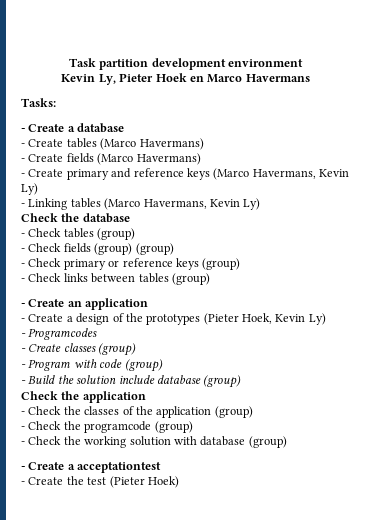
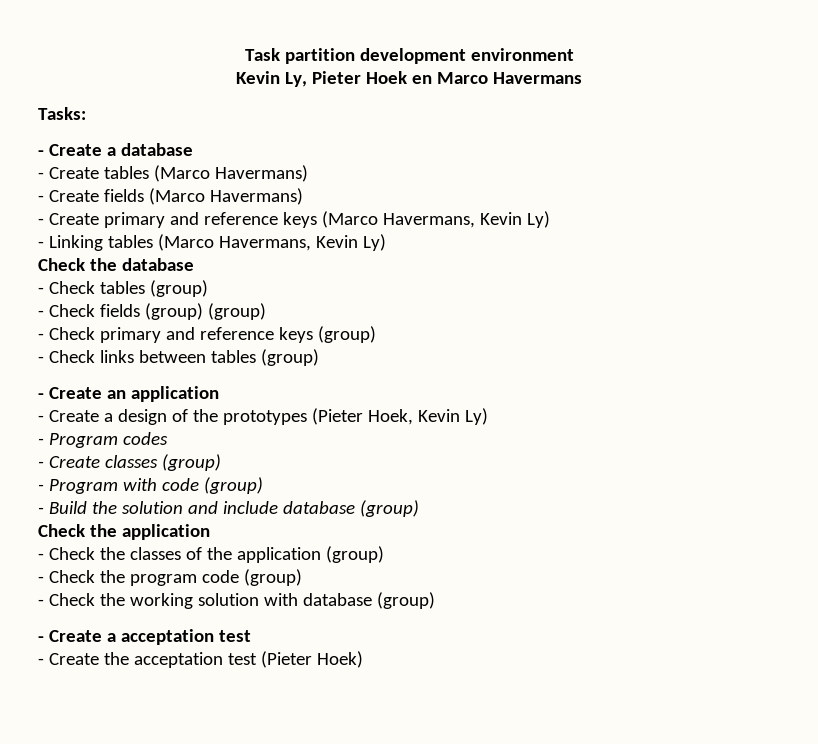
[108,260,120,267] or -> [165,327,195,340] and
[28,328,98,340] Programcodes -> [48,432,168,448] Program codes
(117, 379) none -> [187,501,218,514] and
[84,421,152,433] programcode -> [129,570,239,586] program code
[77,462,162,473] acceptationtest -> [120,629,251,645] acceptation test
(84, 480) none -> [133,652,223,668] acceptation

